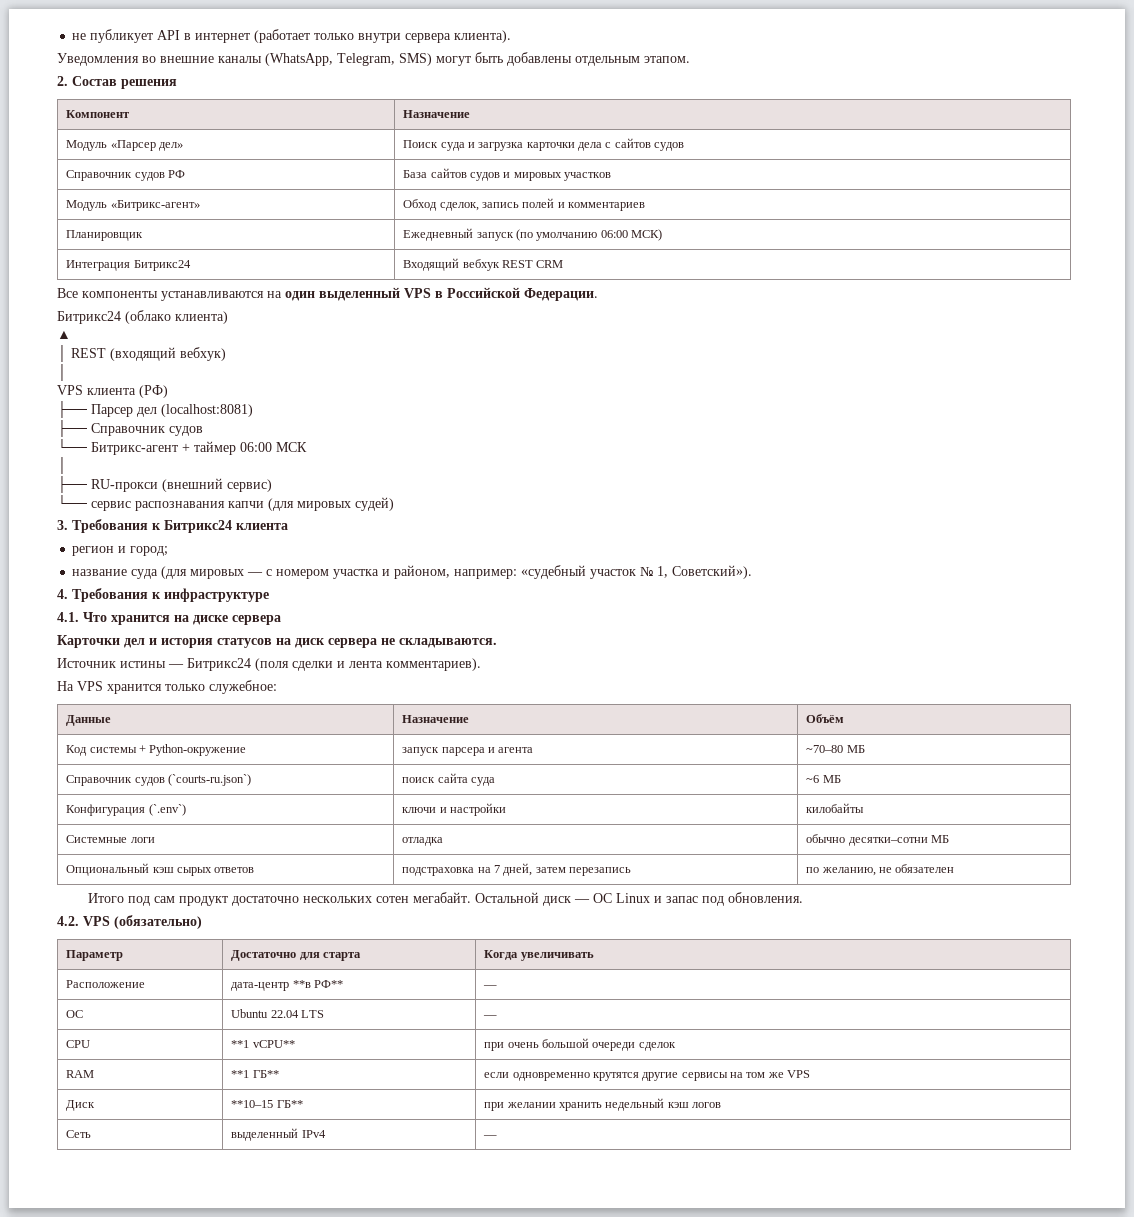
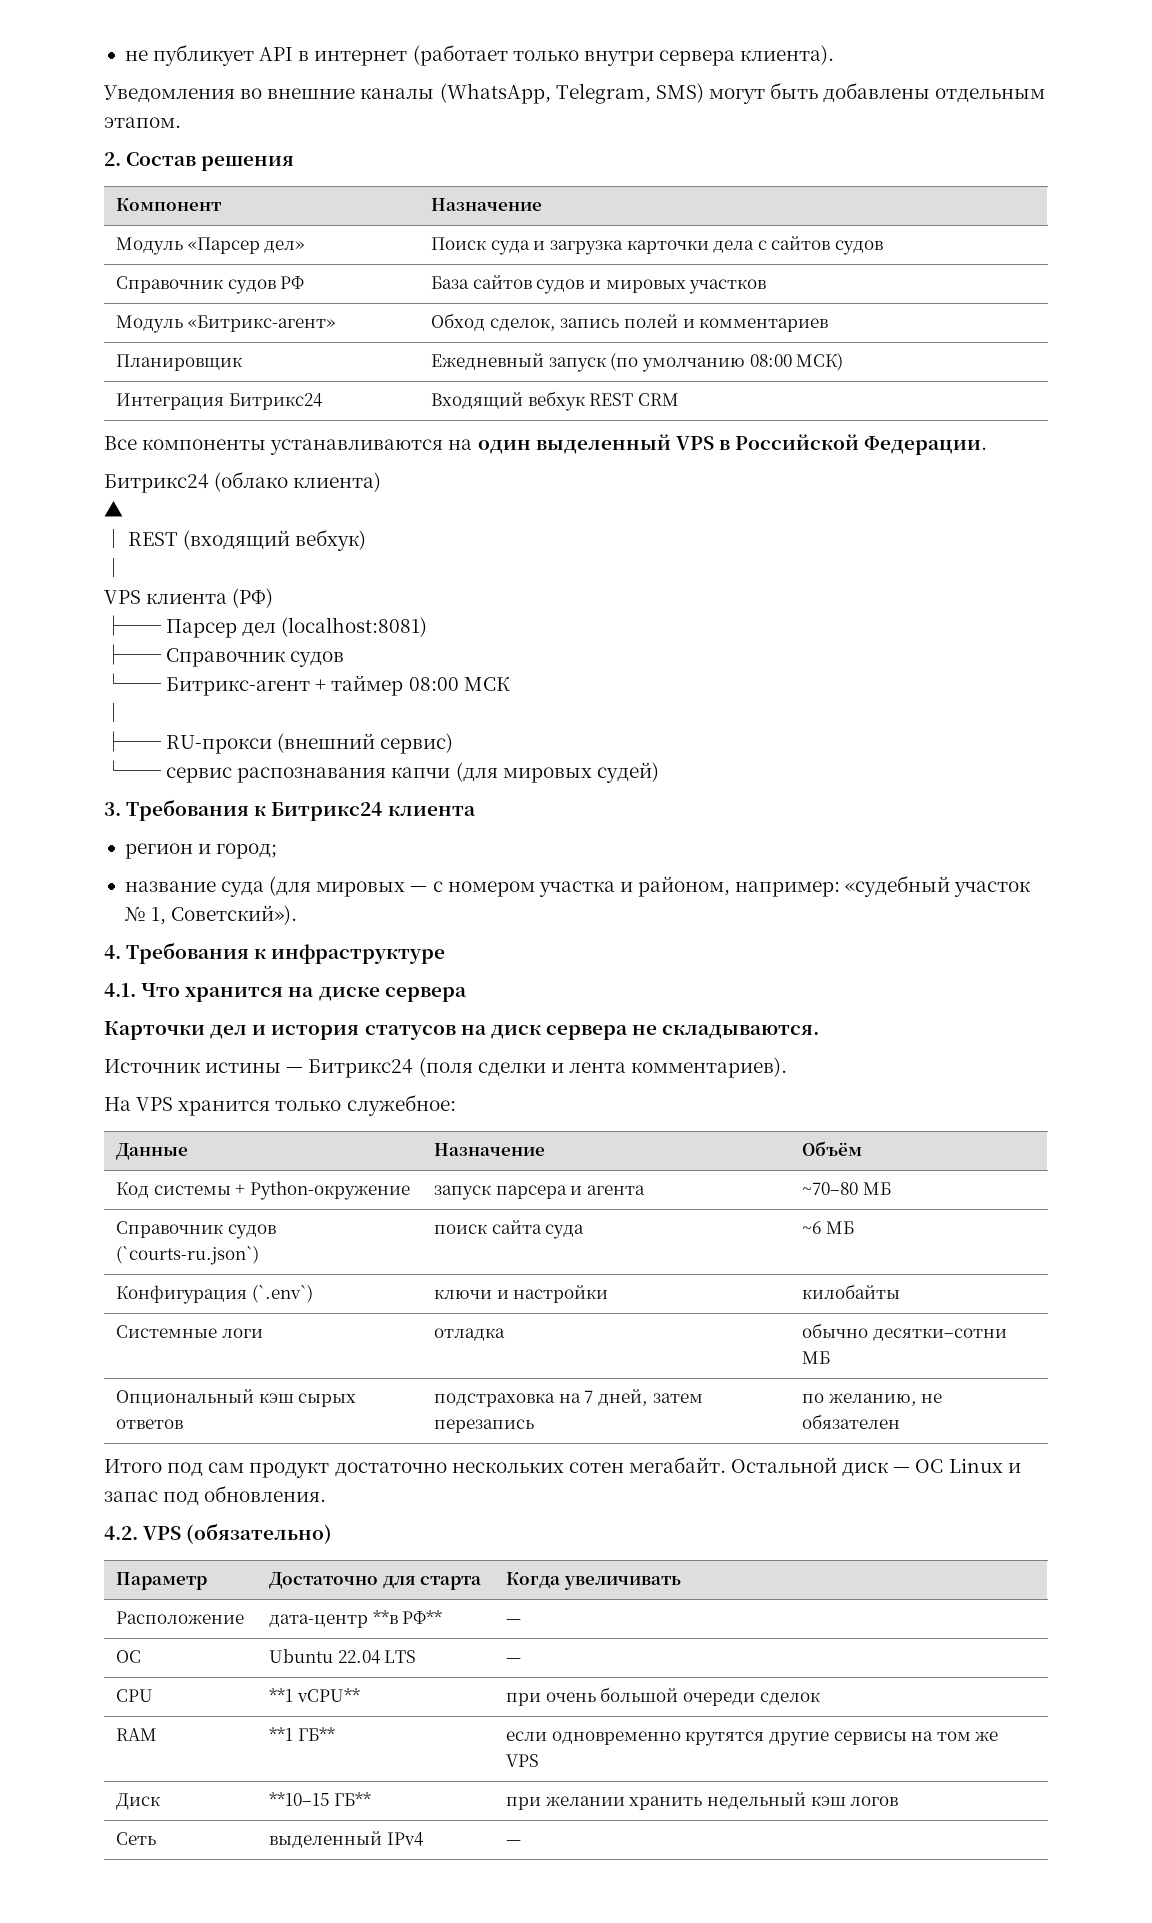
[600,230,628,238] 06:00 -> [749,354,792,367] 08:00
[240,442,272,452] 06:00 -> [408,677,459,691] 08:00

